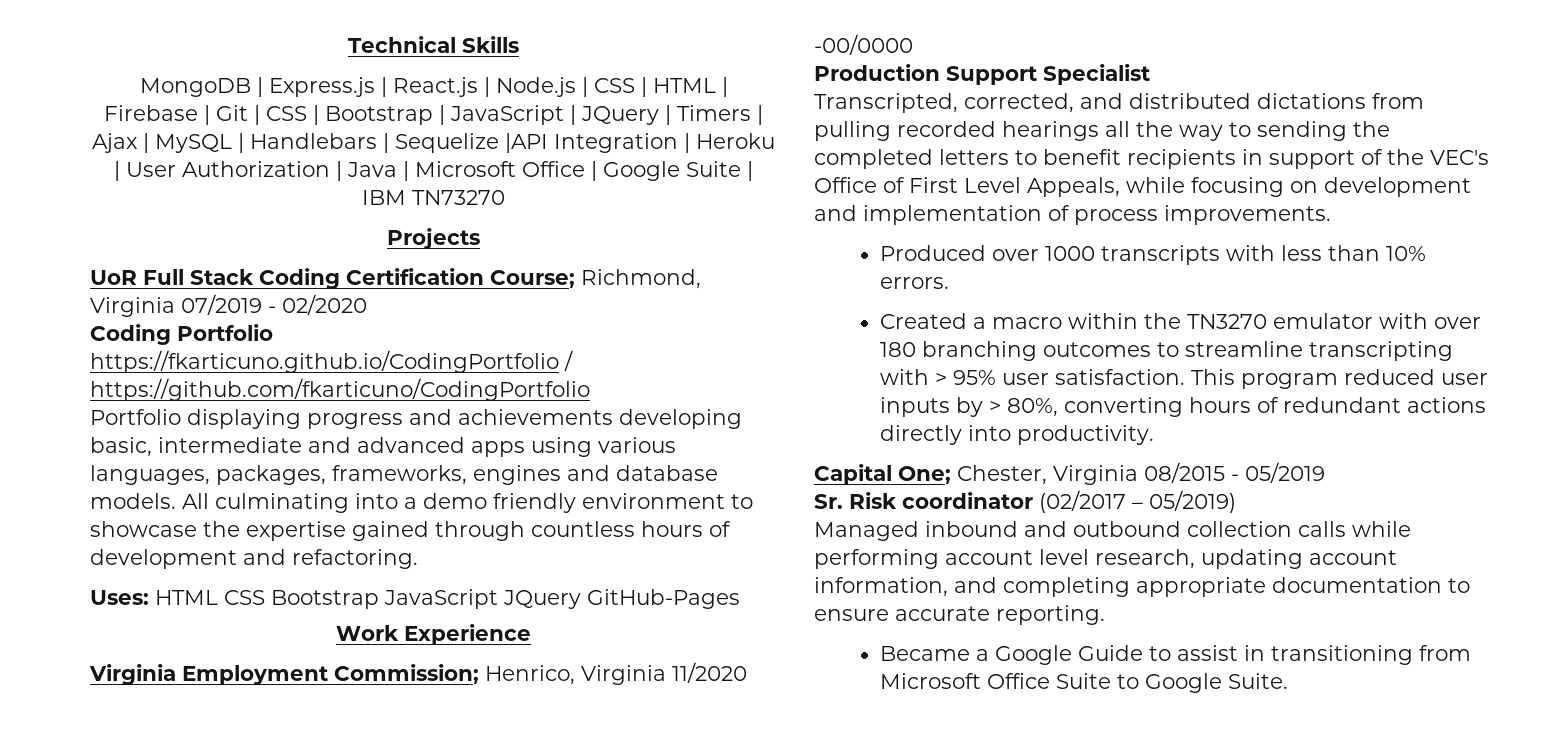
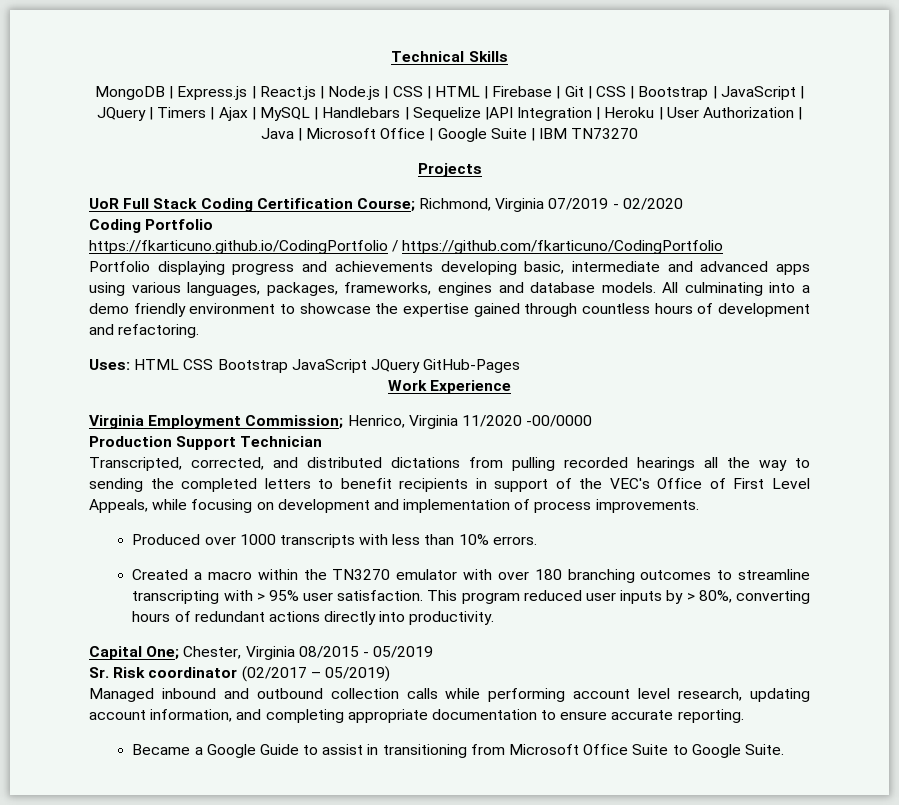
[1043,64,1150,85] Specialist -> [240,436,323,447] Technician

